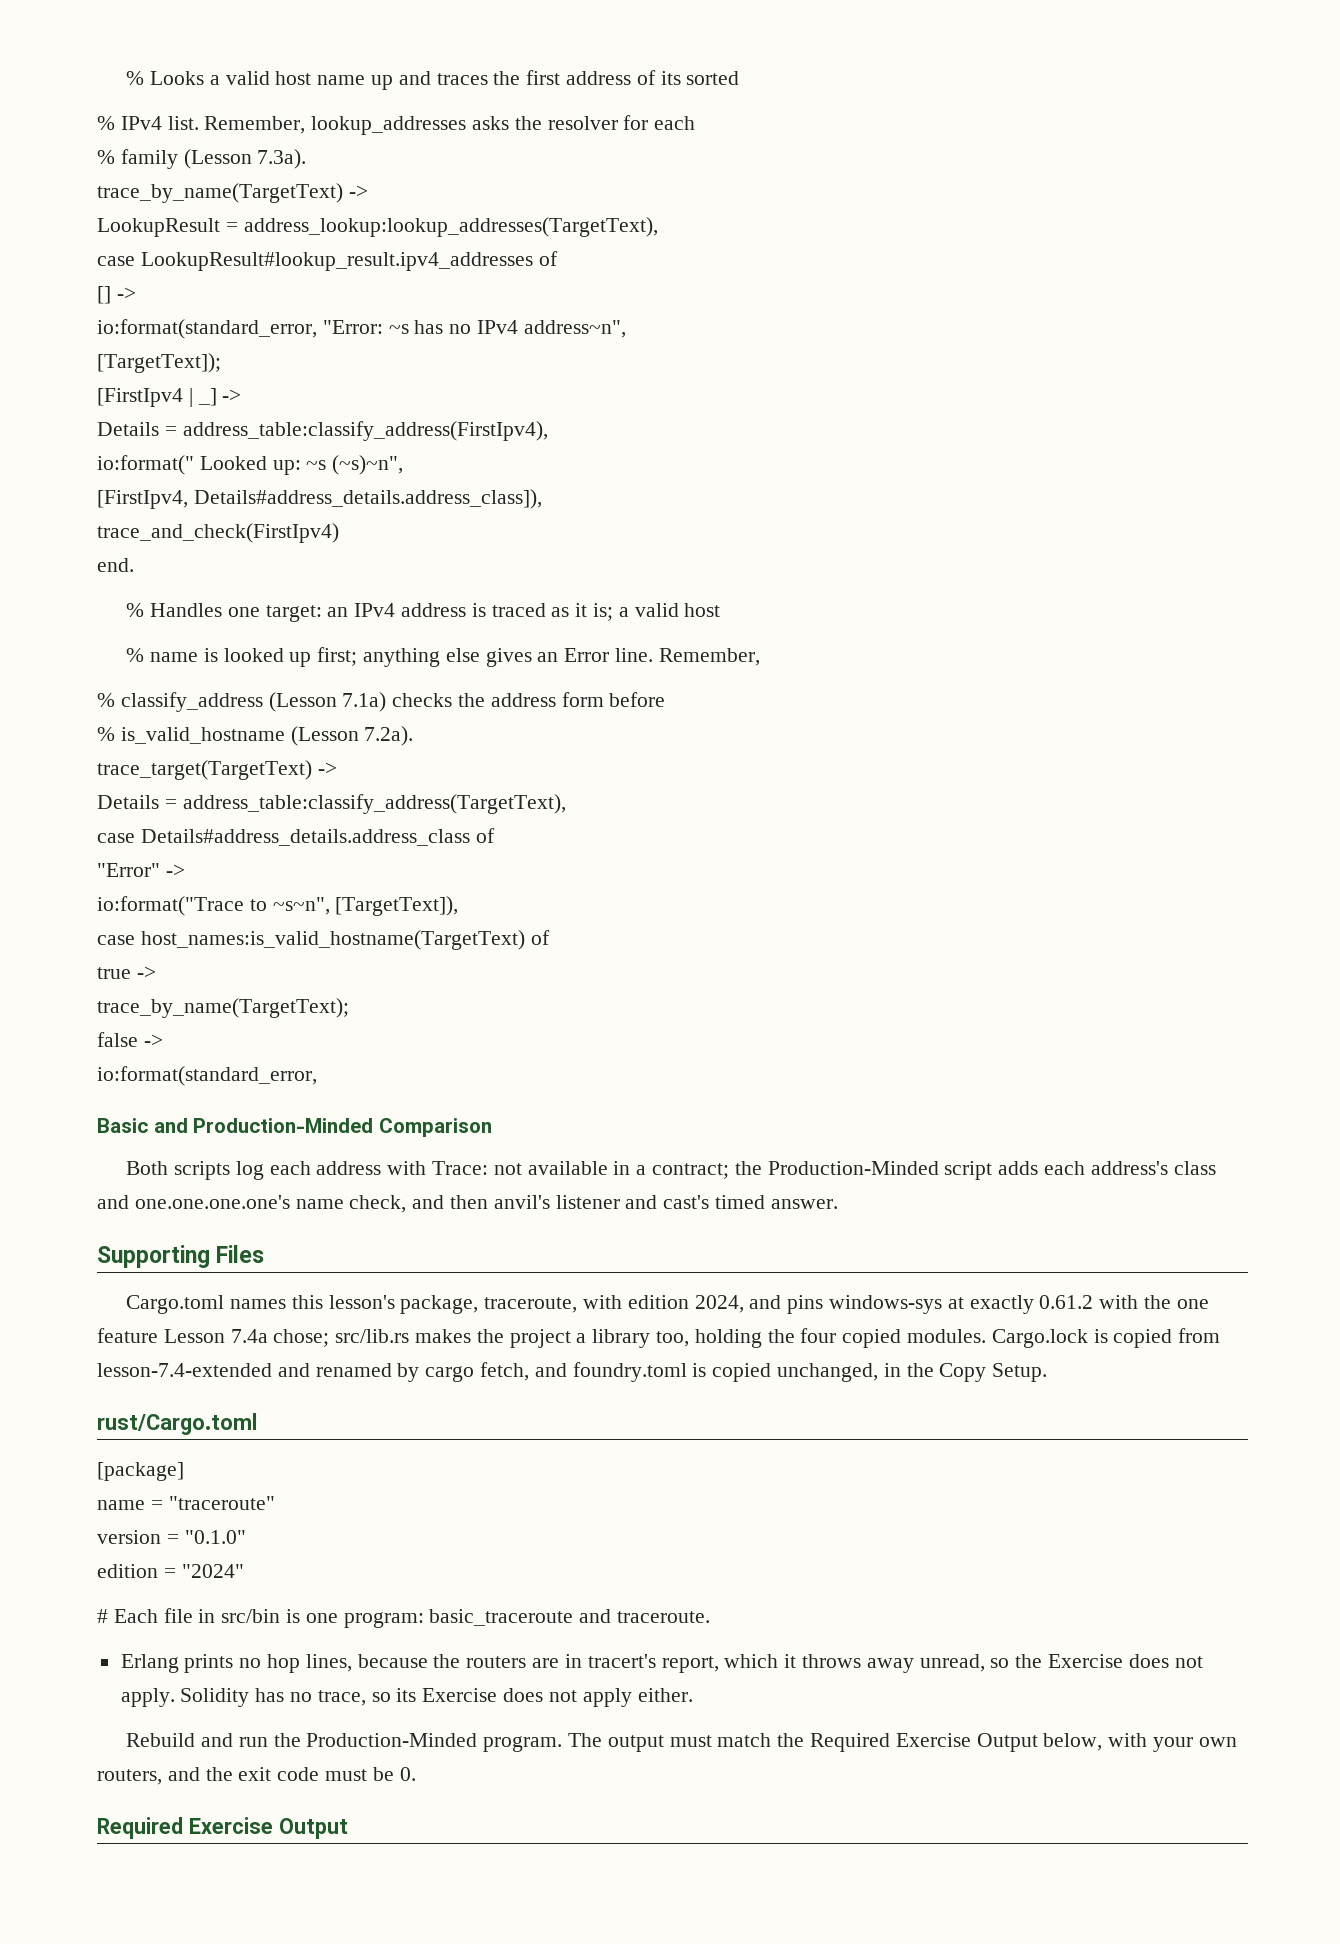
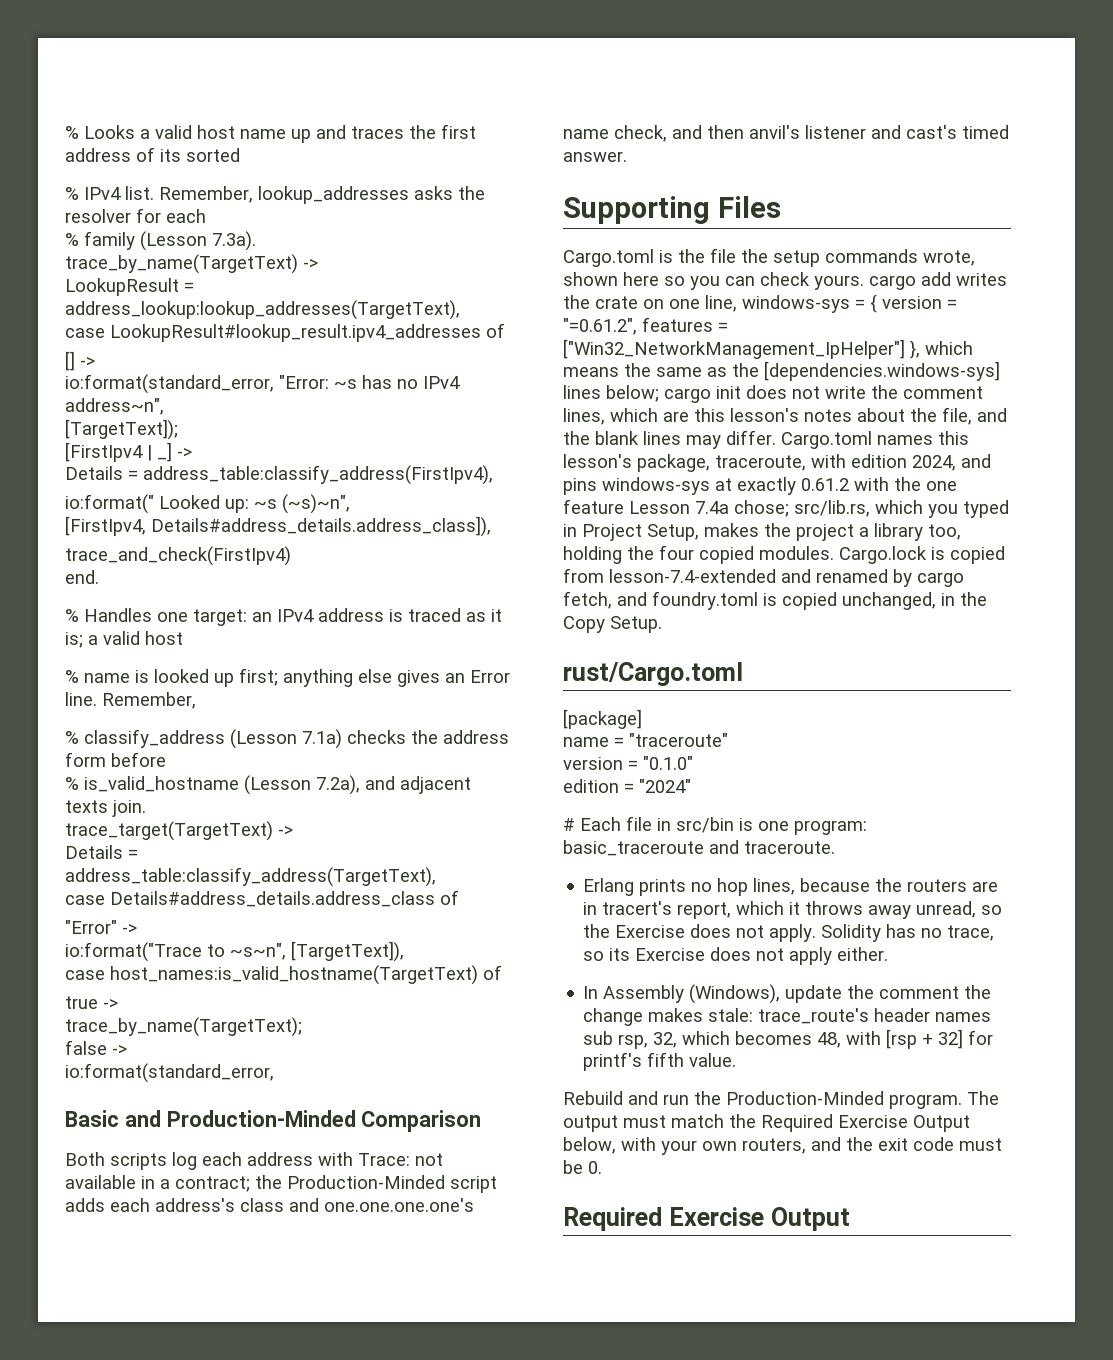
[364,726,414,746] 7.2a). -> [316,775,471,795] [65,800,146,817] 7.2a), and adjacent texts join.
(225, 1304) none -> [659,248,975,267] [563,272,1007,290] [563,294,957,313] [563,317,728,335] [563,339,973,359] [563,361,1000,381] [563,385,983,403] [563,407,1007,425] [563,430,872,449] is the file the setup commands wrote, shown here so you can check yours. cargo add writes the crate on one line, windows-sys = { version = "=0.61.2", features = ["Win32_NetworkManagement_IpHelper"] }, which means the same as the [dependencies.windows-sys] lines below; cargo init does not write the comment lines, which are this lesson's notes about the file, and the blank lines may differ. Cargo.toml
[335,1329,410,1343] src/lib.rs -> [794,500,1009,518] [563,524,699,541] src/lib.rs, which you typed in Project Setup,
(693, 1695) none -> [583,984,992,1004] [583,1008,992,1026] [583,1029,994,1049] [583,1052,737,1071] // In Assembly (Windows), update the comment the change makes stale: trace_route's header names sub rsp, 32, which becomes 48, with [rsp + 32] for printf's fifth value.

